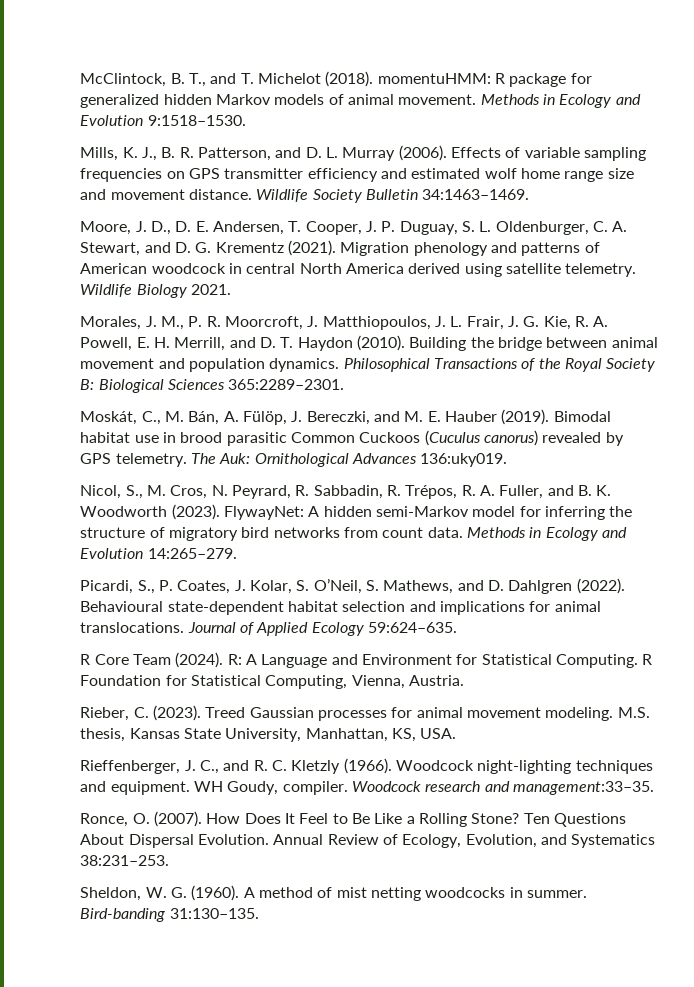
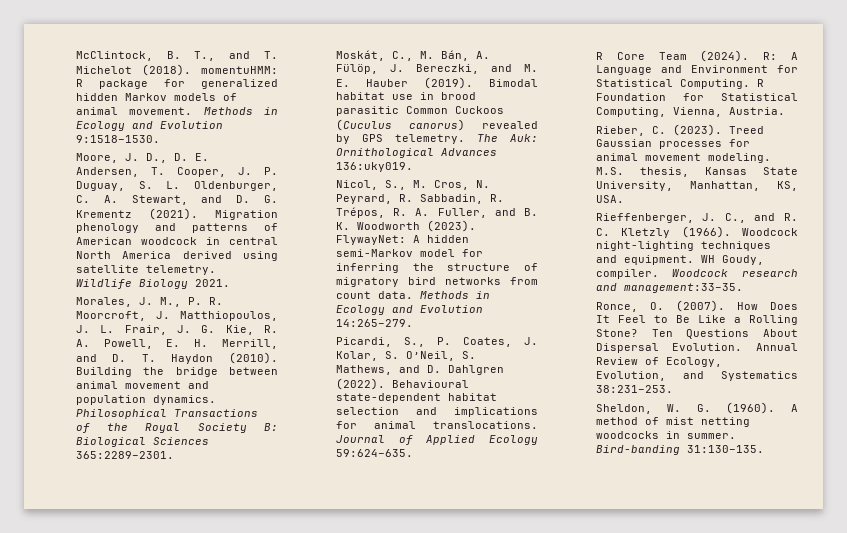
[80,145,646,161] [80,168,634,182] [80,189,530,203] // Mills, K. J., B. R. Patterson, and D. L. Murray (2006). Effects of variable sampling frequencies on GPS transmitter efficiency and estimated wolf home range size and movement distance. Wildlife Society Bulletin 34:1463–1469. -> (160, 139) none

